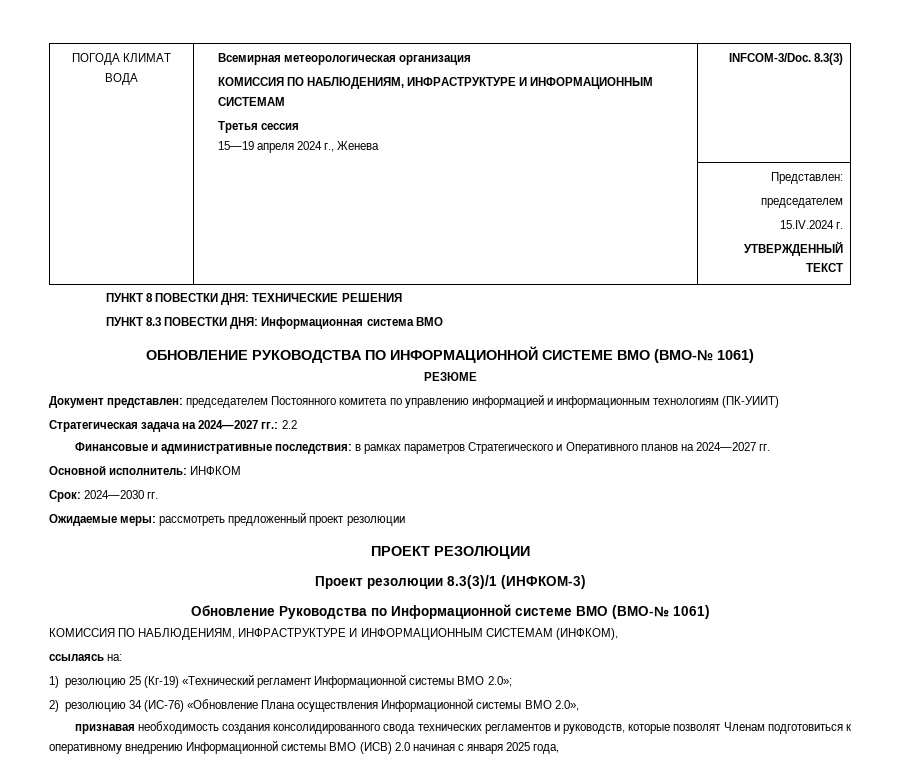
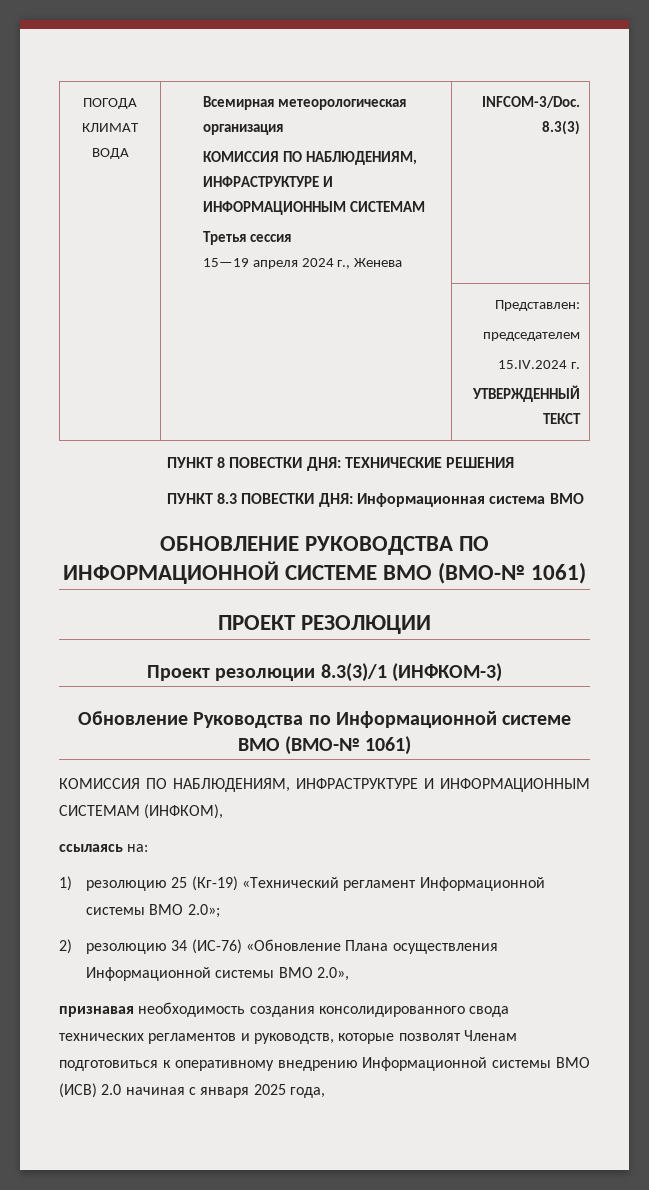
[423,372,477,381] [49,394,780,408] [49,420,297,432] [74,442,770,454] [49,465,242,475] [49,490,159,502] [49,512,405,526] // РЕЗЮМЕ // Документ представлен: председателем Постоянного комитета по управлению информацией и информационным технологиям (ПК-УИИТ) // Стратегическая задача на 2024—2027 гг.: 2.2 // Финансовые и административные последствия: в рамках параметров Стратегического и Оперативного планов на 2024—2027 гг. // Основной исполнитель: ИНФКОМ // Срок: 2024—2030 гг. // Ожидаемые меры: рассмотреть предложенный проект резолюции -> (587, 573) none

